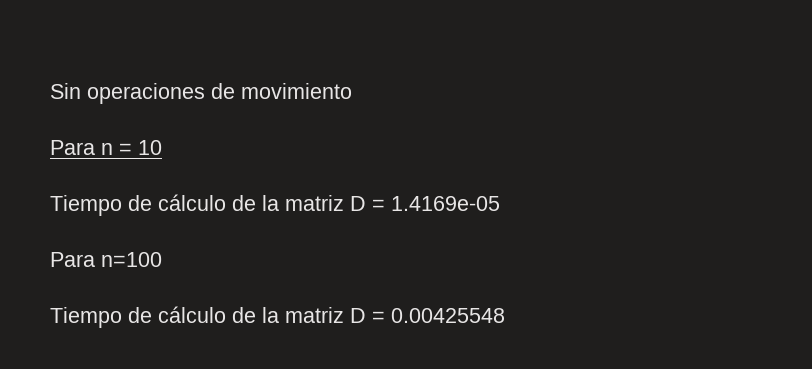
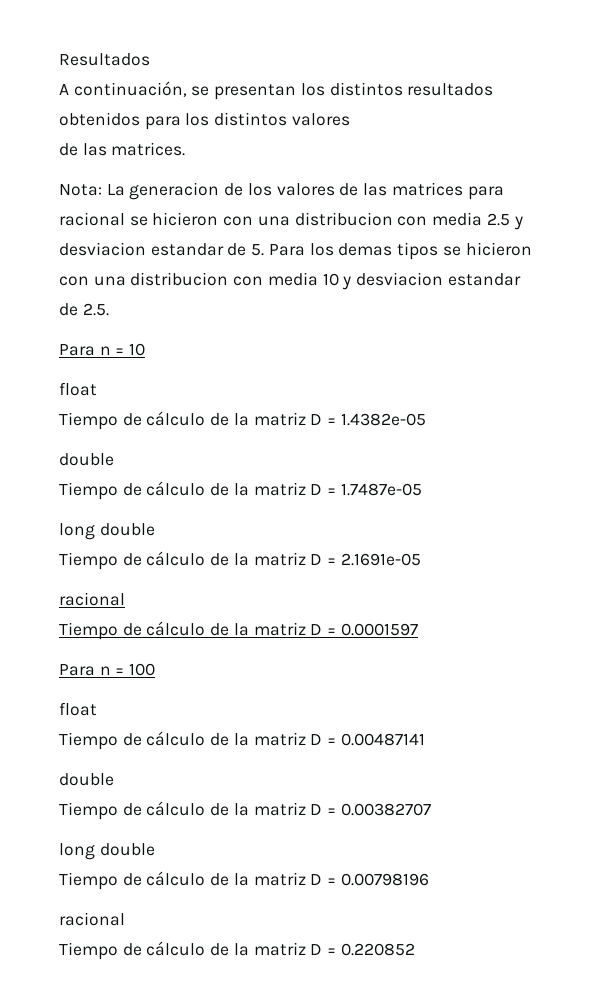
[50,83,352,104] Sin operaciones de movimiento -> [59,53,150,66] [59,81,494,100] [59,112,350,130] [59,142,186,156] [59,182,504,200] [59,212,523,230] [59,242,532,260] [59,272,521,290] [59,303,109,316] Resultados // A continuación, se presentan los distintos resultados obtenidos para los distintos valores // de las matrices. // Nota: La generacion de los valores de las matrices para racional se hicieron con una distribucion con media 2.5 y desviacion estandar de 5. Para los demas tipos se hicieron con una distribucion con media 10 y desviacion estandar de 2.5.
[50,194,500,216] [50,252,162,267] [50,306,505,328] // Tiempo de cálculo de la matriz D = 1.4169e-05 // Para n=100 // Tiempo de cálculo de la matriz D = 0.00425548 -> [59,382,97,396] [59,411,426,430] [59,453,114,466] [59,481,422,500] [59,523,155,540] [59,551,421,570] [59,592,125,606] [59,621,418,640] [59,663,156,676] [59,702,97,716] [59,731,425,750] [59,773,114,786] [59,801,431,820] [59,843,155,860] [59,871,429,890] [59,912,125,926] [59,941,415,960] // float // Tiempo de cálculo de la matriz D = 1.4382e-05 // double // Tiempo de cálculo de la matriz D = 1.7487e-05 // long double // Tiempo de cálculo de la matriz D = 2.1691e-05 // racional // Tiempo de cálculo de la matriz D = 0.0001597 // Para n = 100 // float // Tiempo de cálculo de la matriz D = 0.00487141 // double // Tiempo de cálculo de la matriz D = 0.00382707 // long double // Tiempo de cálculo de la matriz D = 0.00798196 // racional // Tiempo de cálculo de la matriz D = 0.220852

